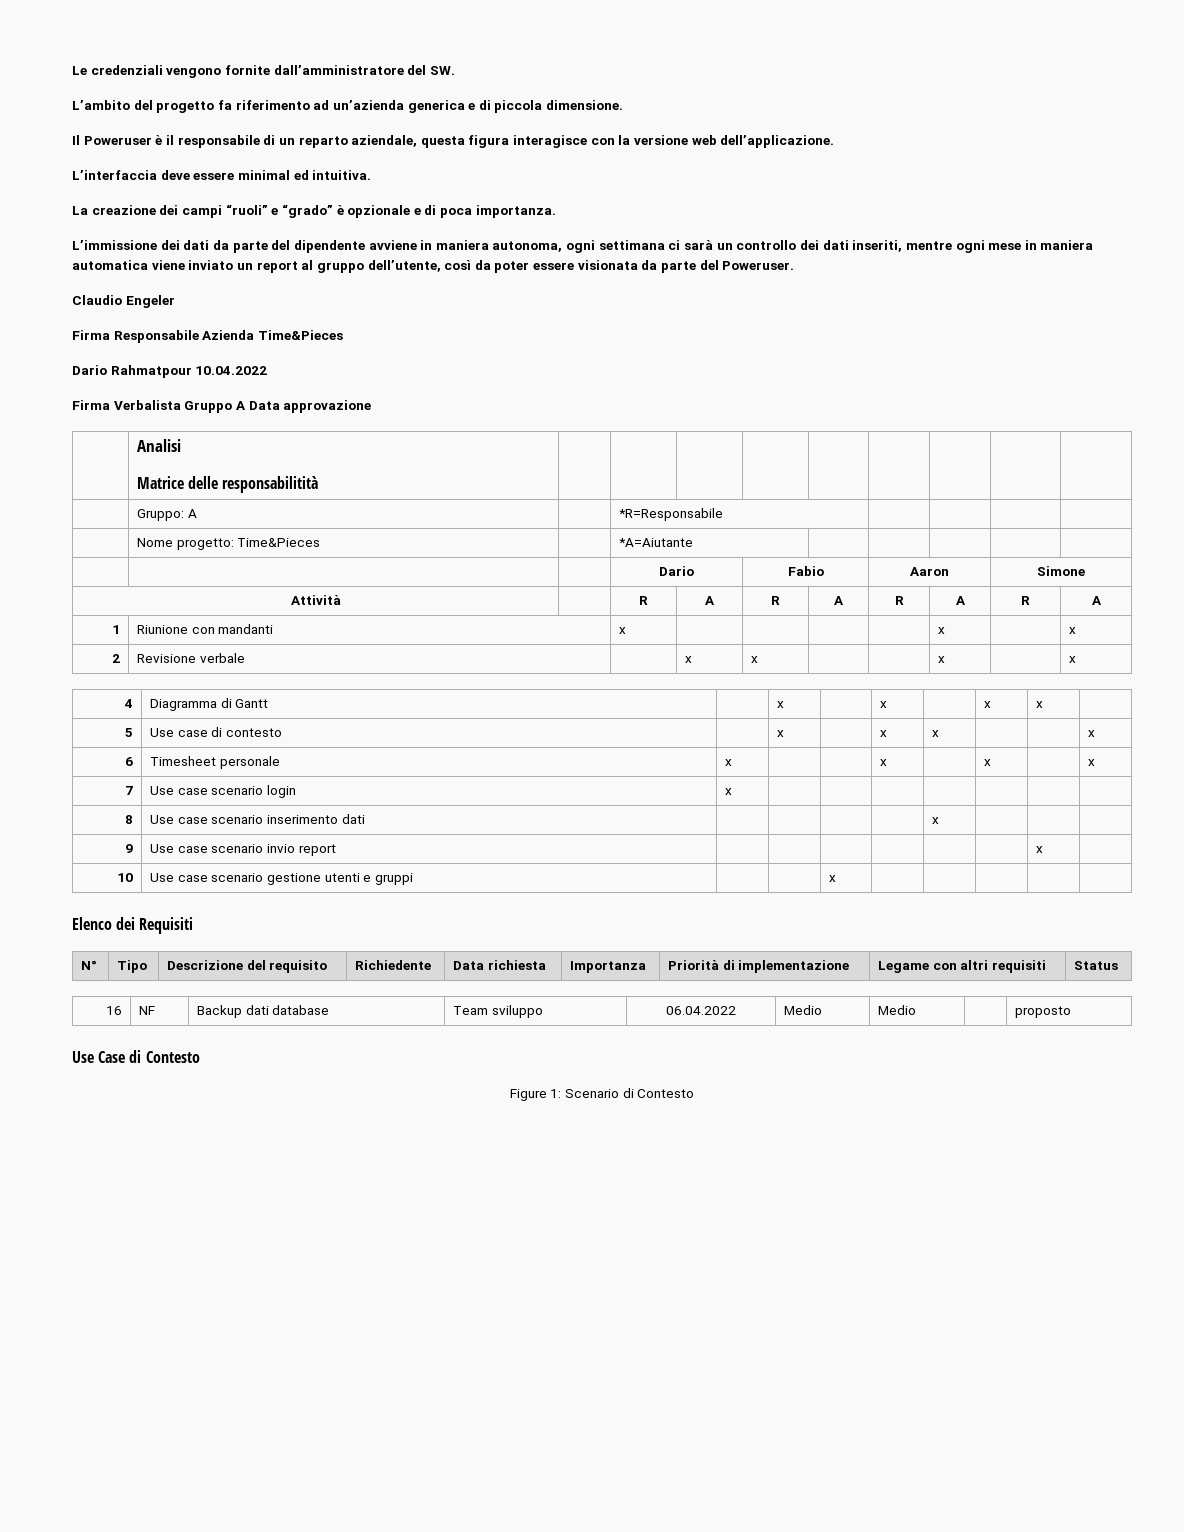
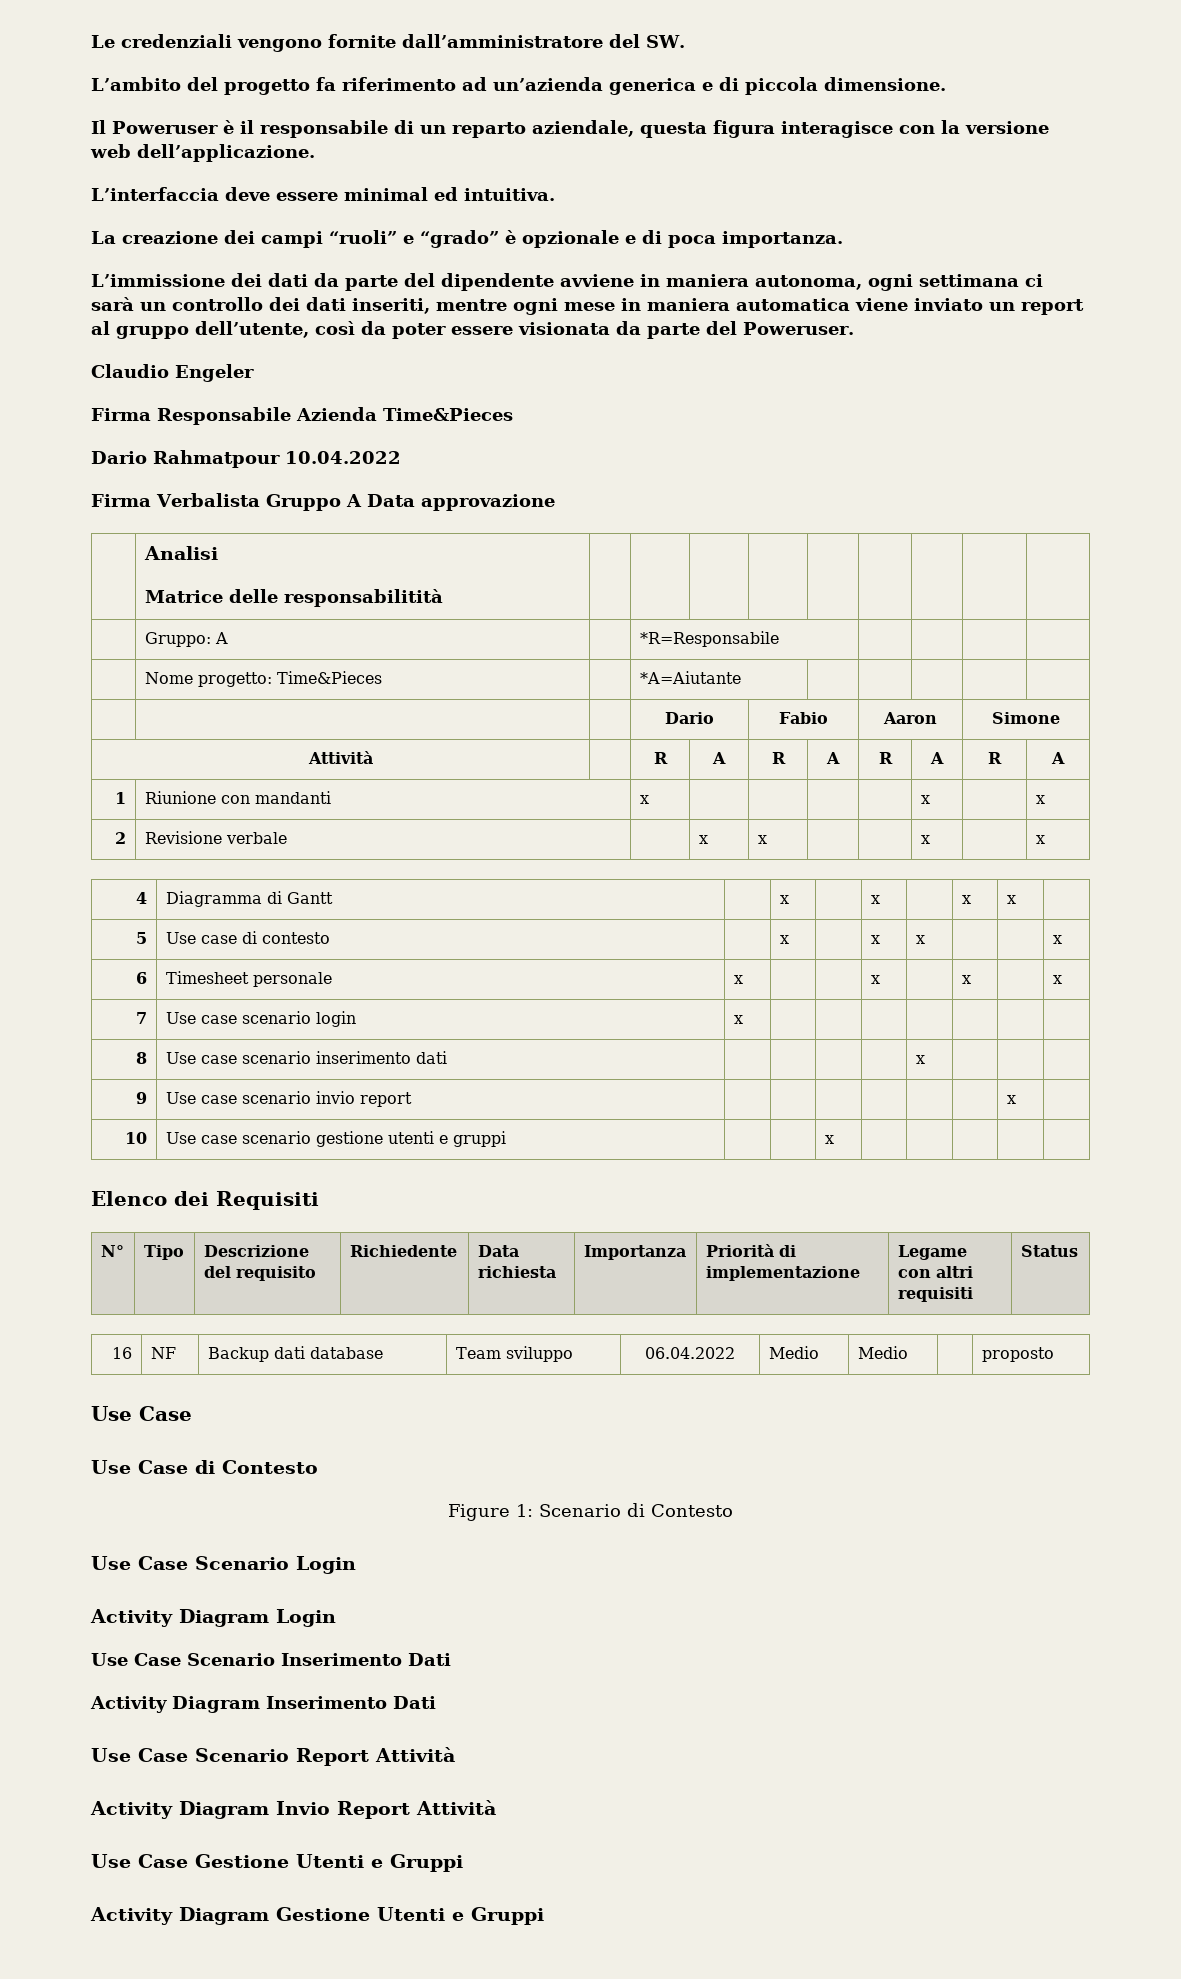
(126, 1057) none -> [91,1460,188,1474] // Use Case
(695, 1093) none -> [91,1556,356,1574] [90,1609,336,1627] [91,1653,451,1666] [90,1696,436,1713] [91,1747,455,1766] [90,1800,496,1819] [91,1854,463,1872] [90,1907,544,1925] // Use Case Scenario Login // Activity Diagram Login // Use Case Scenario Inserimento Dati // Activity Diagram Inserimento Dati // Use Case Scenario Report Attività // Activity Diagram Invio Report Attività // Use Case Gestione Utenti e Gruppi // Activity Diagram Gestione Utenti e Gruppi

